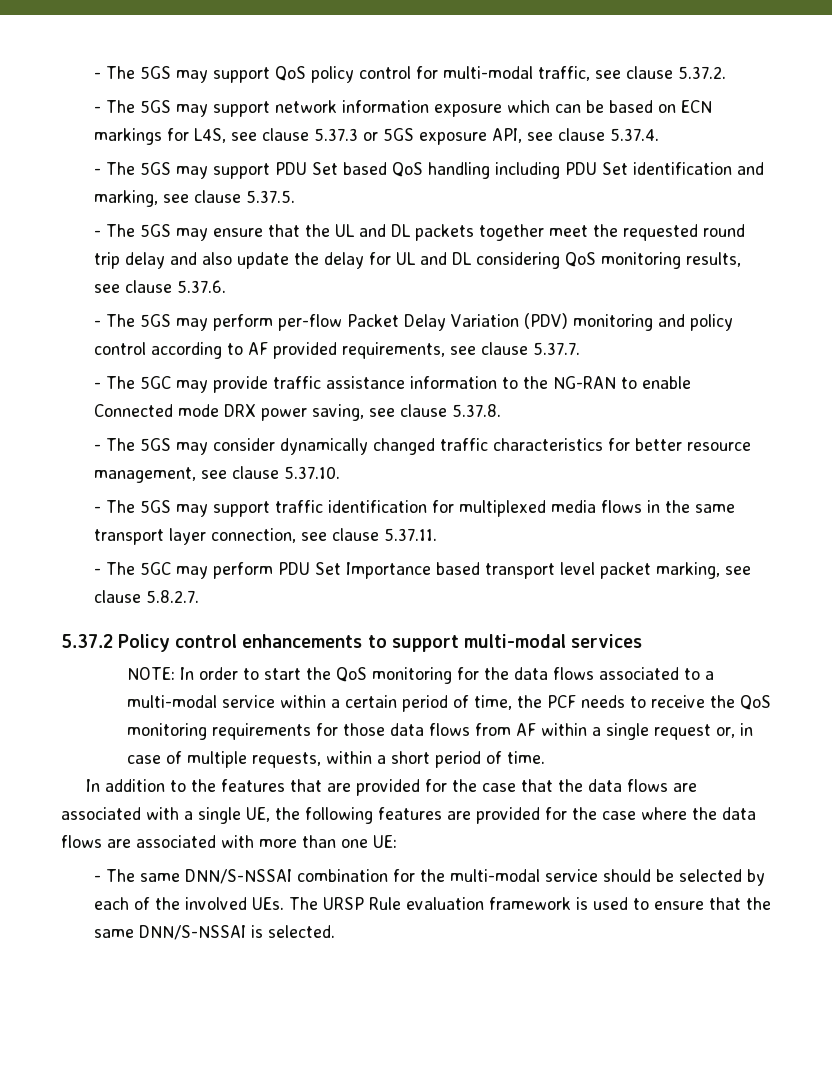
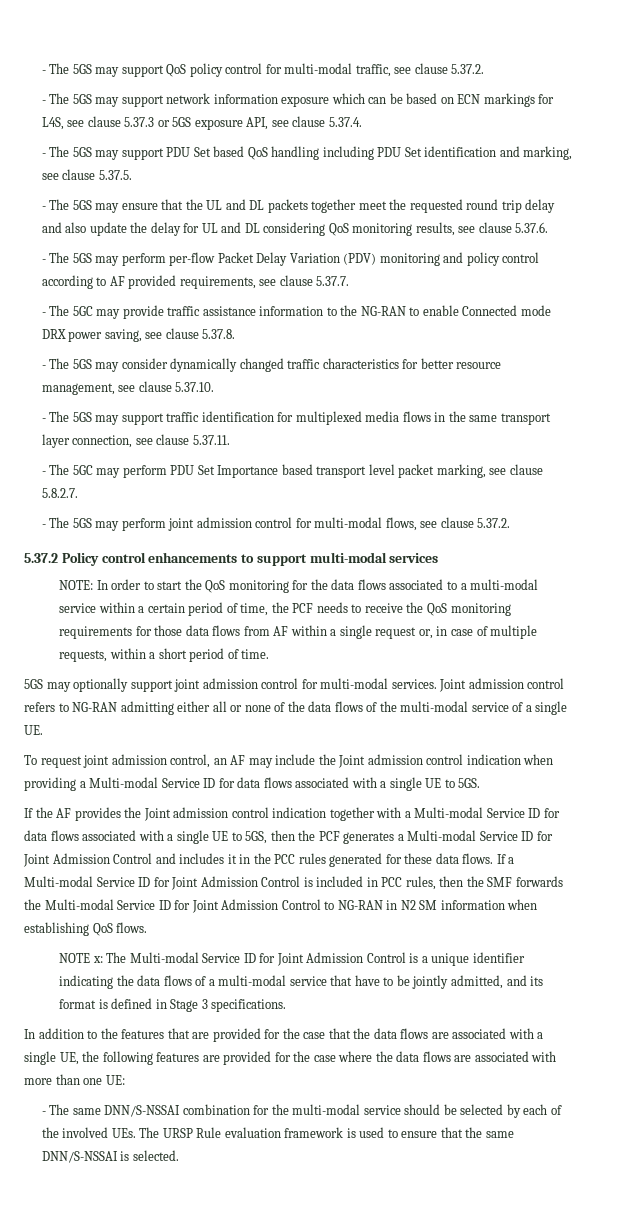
(199, 596) none -> [41,517,511,531] // - The 5GS may perform joint admission control for multi-modal flows, see clause 5.37.2.
(545, 757) none -> [24,678,565,692] [24,701,568,715] [24,725,43,735] [24,754,554,768] [24,777,481,791] [24,807,560,821] [24,830,553,844] [23,853,515,867] [24,876,563,890] [24,899,538,913] [24,922,148,936] [59,952,525,966] [59,975,544,989] [59,998,287,1012] // 5GS may optionally support joint admission control for multi-modal services. Joint admission control refers to NG-RAN admitting either all or none of the data flows of the multi-modal service of a single UE. // To request joint admission control, an AF may include the Joint admission control indication when providing a Multi-modal Service ID for data flows associated with a single UE to 5GS. // If the AF provides the Joint admission control indication together with a Multi-modal Service ID for data flows associated with a single UE to 5GS, then the PCF generates a Multi-modal Service ID for Joint Admission Control and includes it in the PCC rules generated for these data flows. If a Multi-modal Service ID for Joint Admission Control is included in PCC rules, then the SMF forwards the Multi-modal Service ID for Joint Admission Control to NG-RAN in N2 SM information when establishing QoS flows. // NOTE x: The Multi-modal Service ID for Joint Admission Control is a unique identifier indicating the data flows of a multi-modal service that have to be jointly admitted, and its format is defined in Stage 3 specifications.

